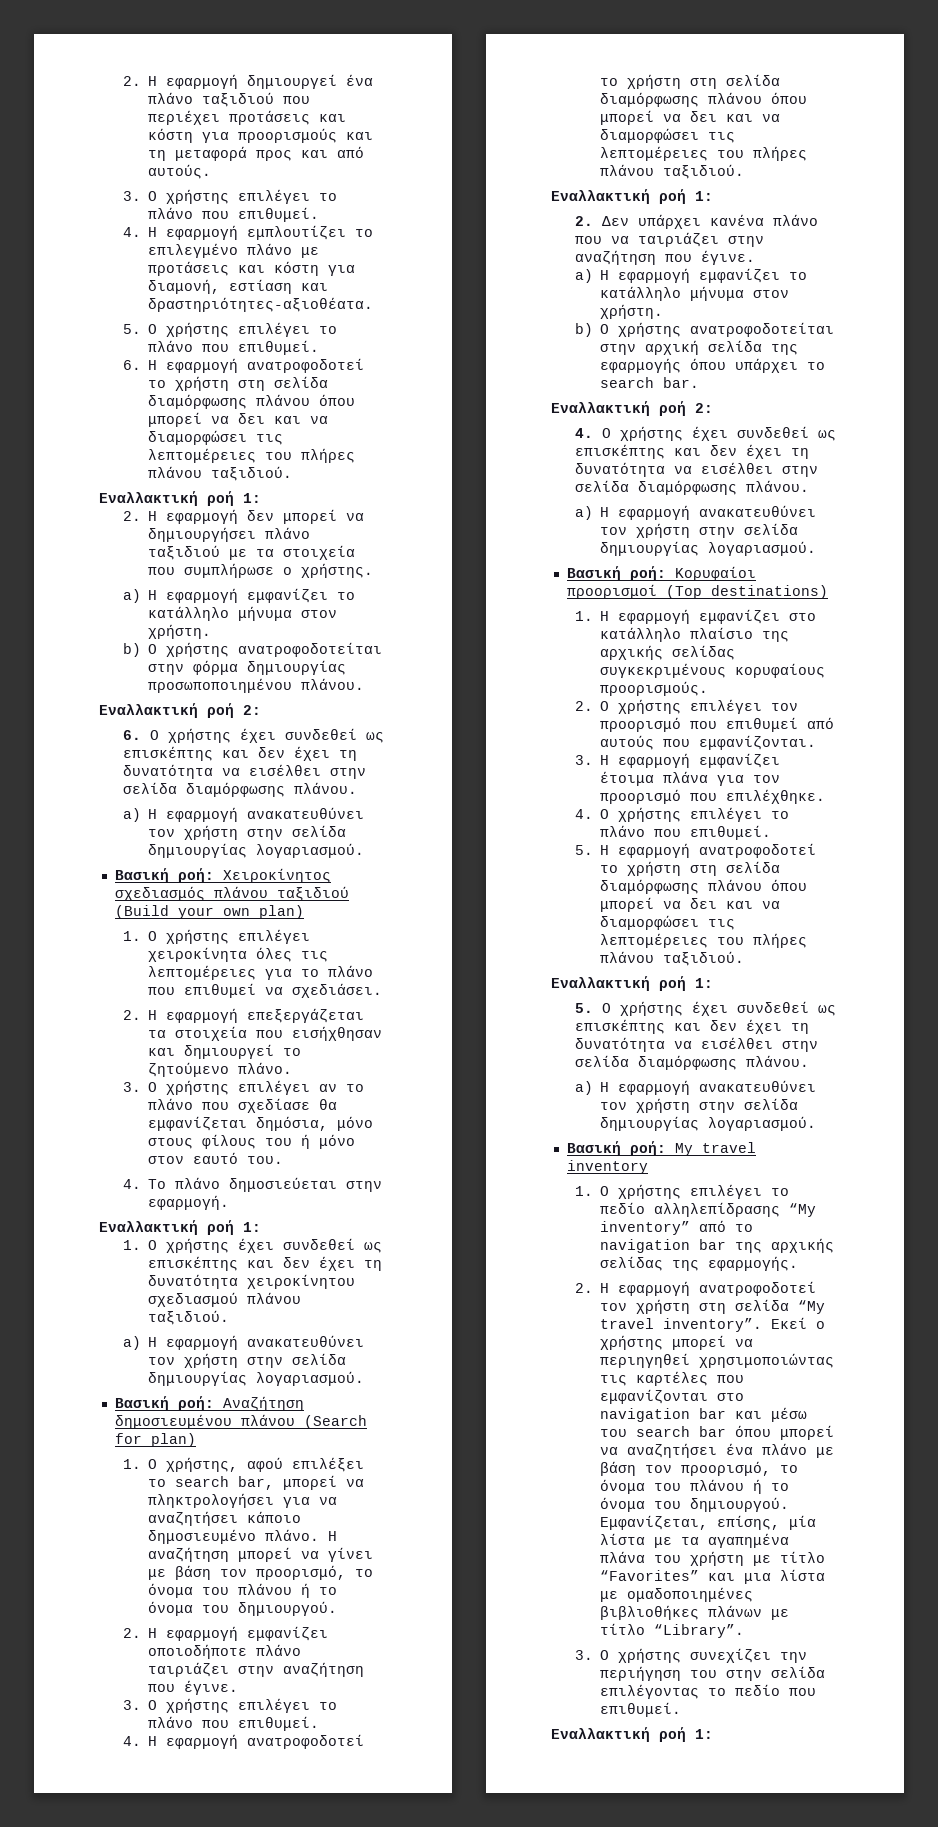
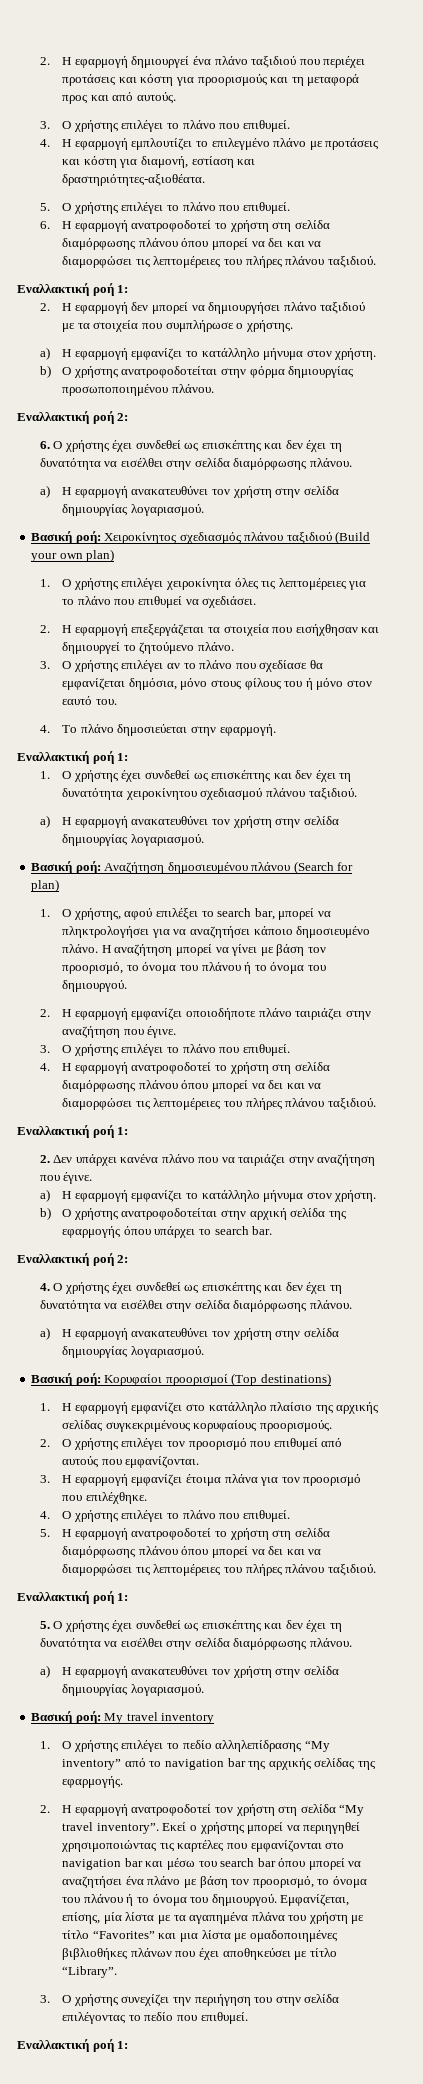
(763, 1611) none -> [175,1948,291,1960] που έχει αποθηκεύσει

